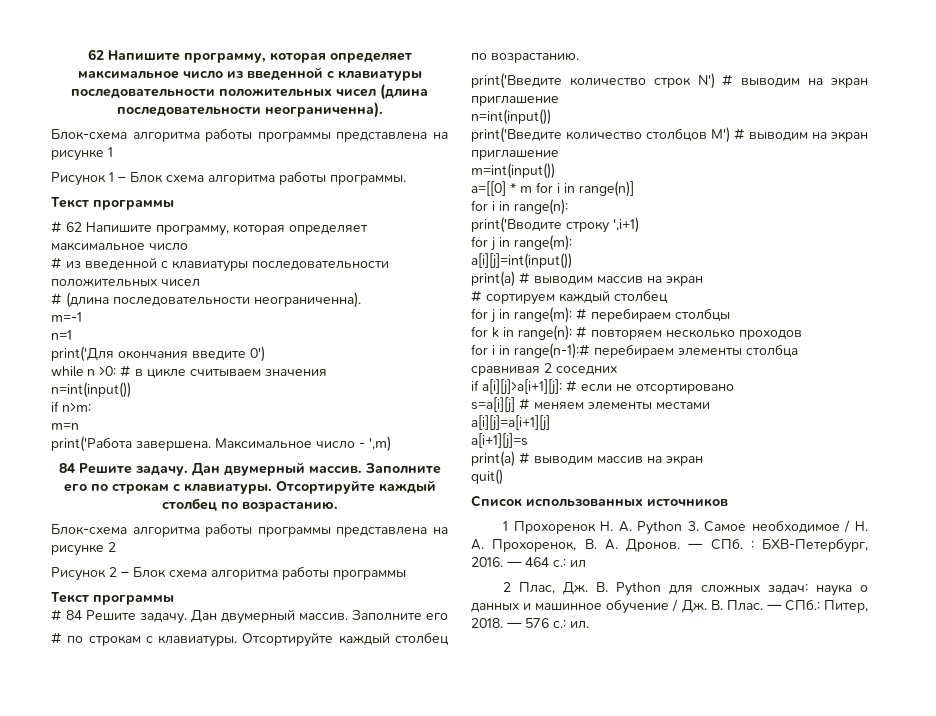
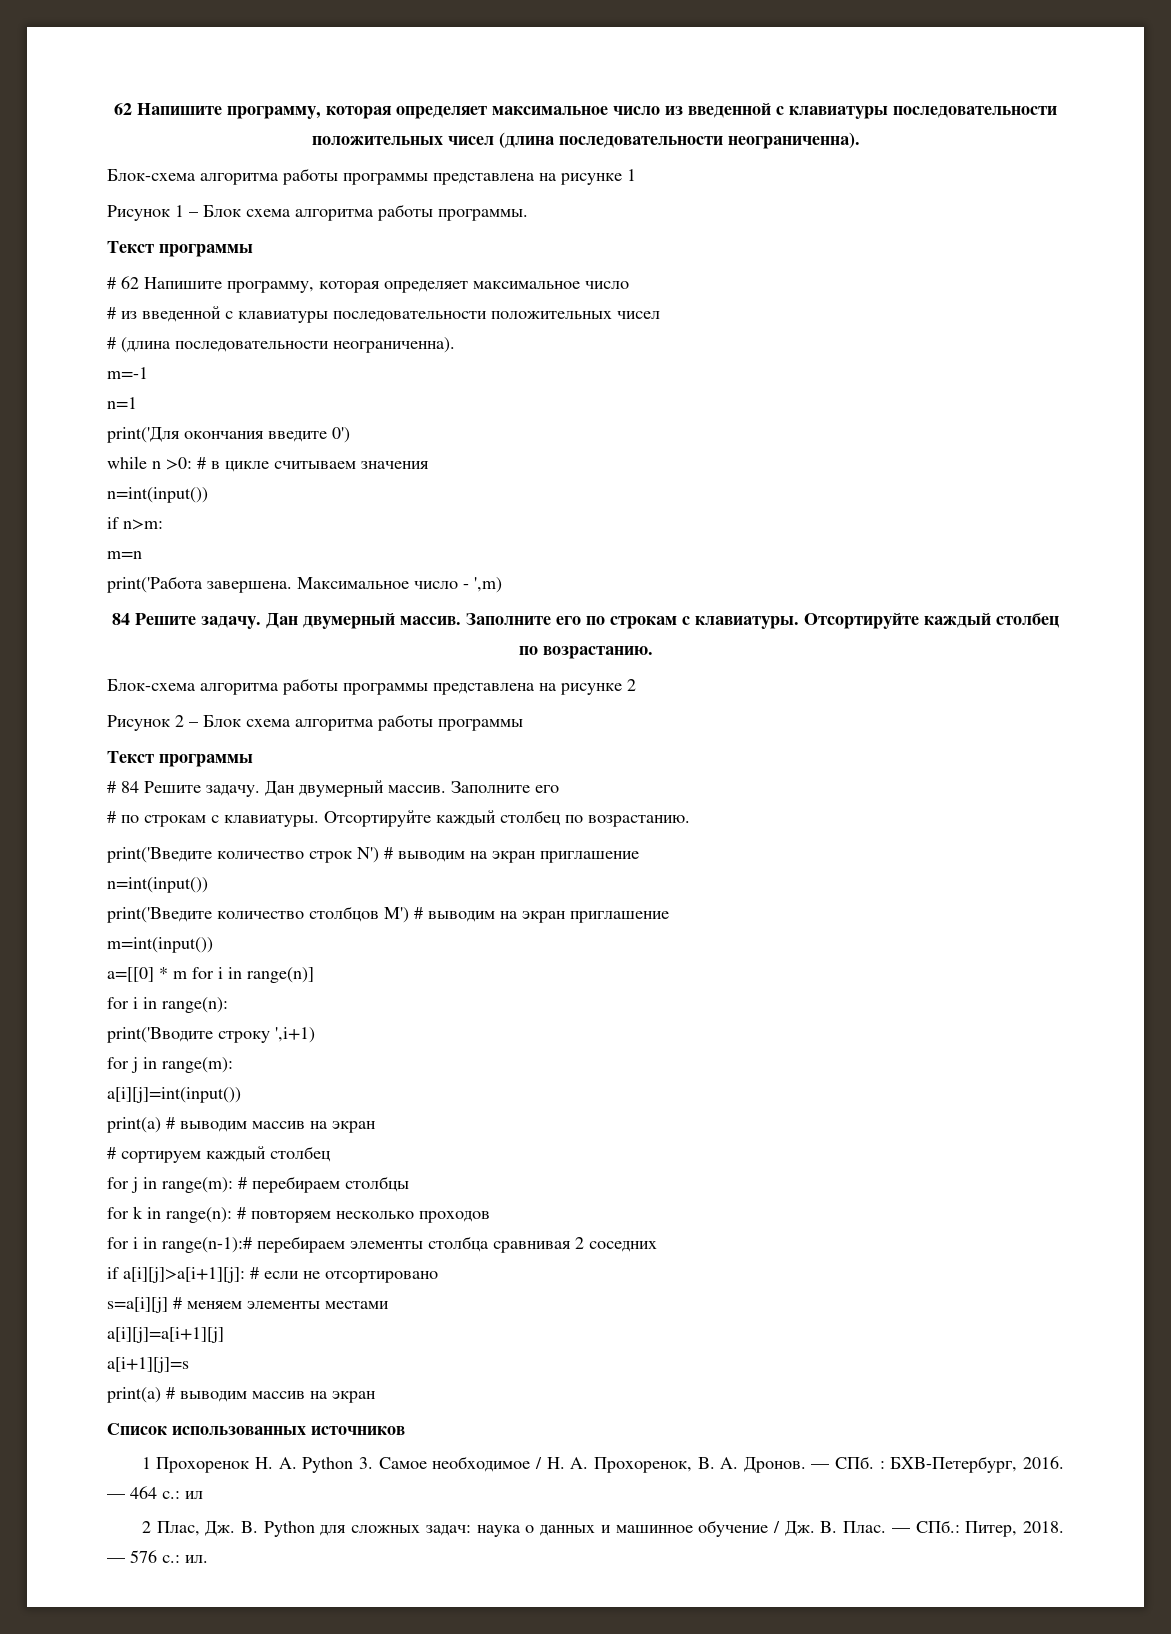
[471,469,503,485] // quit() -> (376, 1397) none

